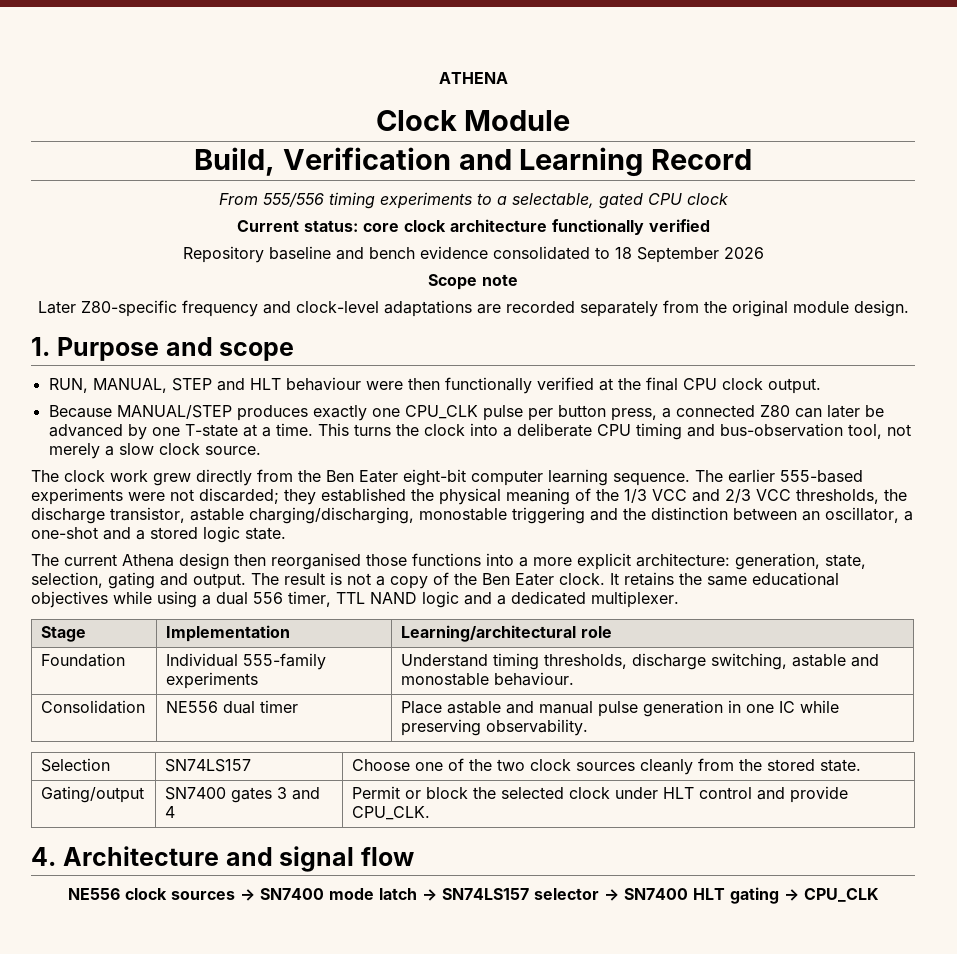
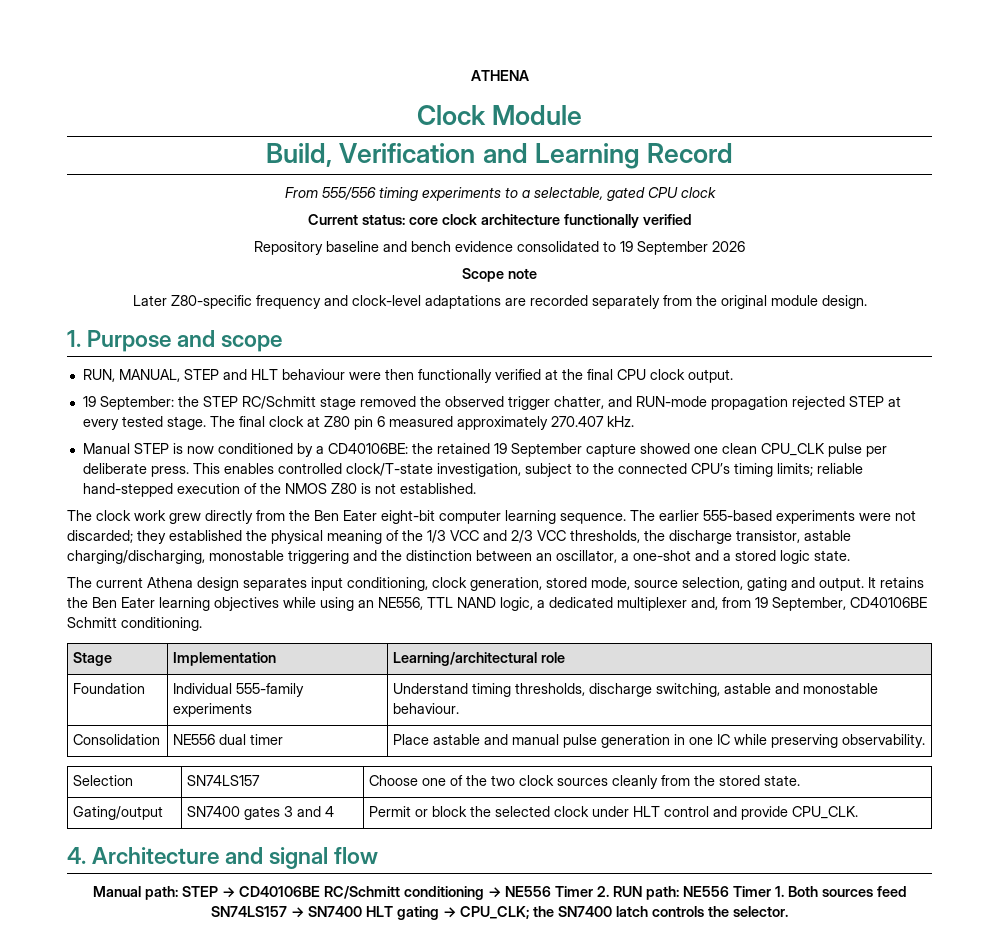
[614,247,632,259] 18 -> [620,241,633,252] 19
[48,405,884,421] [48,423,911,440] [48,443,261,459] Because MANUAL/STEP produces exactly one CPU_CLK pulse per button press, a connected Z80 can later be advanced by one T-state at a time. This turns the clock into a deliberate CPU timing and bus-observation tool, not merely a slow clock source. -> [82,396,901,410] [82,416,634,430] [82,443,887,457] [82,463,863,477] [82,483,476,497] 19 September: the STEP RC/Schmitt stage removed the observed trigger chatter, and RUN-mode propagation rejected STEP at every tested stage. The final clock at Z80 pin 6 measured approximately 270.407 kHz. // Manual STEP is now conditioned by a CD40106BE: the retained 19 September capture showed one clean CPU_CLK pulse per deliberate press. This enables controlled clock/T-state investigation, subject to the connected CPU’s timing limits; reliable hand-stepped execution of the NMOS Z80 is not established.
[234,553,866,570] [31,572,839,589] [31,591,679,608] then reorganised those functions into a more explicit architecture: generation, state, selection, gating and output. The result is not a copy of the Ben Eater clock. It retains the same educational objectives while using a dual 556 timer, TTL NAND logic and a dedicated multiplexer. -> [243,577,924,591] [67,597,927,611] [67,617,202,631] separates input conditioning, clock generation, stored mode, source selection, gating and output. It retains the Ben Eater learning objectives while using an NE556, TTL NAND logic, a dedicated multiplexer and, from 19 September, CD40106BE Schmitt conditioning.
[67,888,599,901] NE556 clock sources → SN7400 mode latch → SN74LS157 selector -> [92,886,907,900] [211,906,287,917] Manual path: STEP → CD40106BE RC/Schmitt conditioning → NE556 Timer 2. RUN path: NE556 Timer 1. Both sources feed SN74LS157
[803,888,879,902] CPU_CLK -> [460,906,788,919] CPU_CLK; the SN7400 latch controls the selector.

